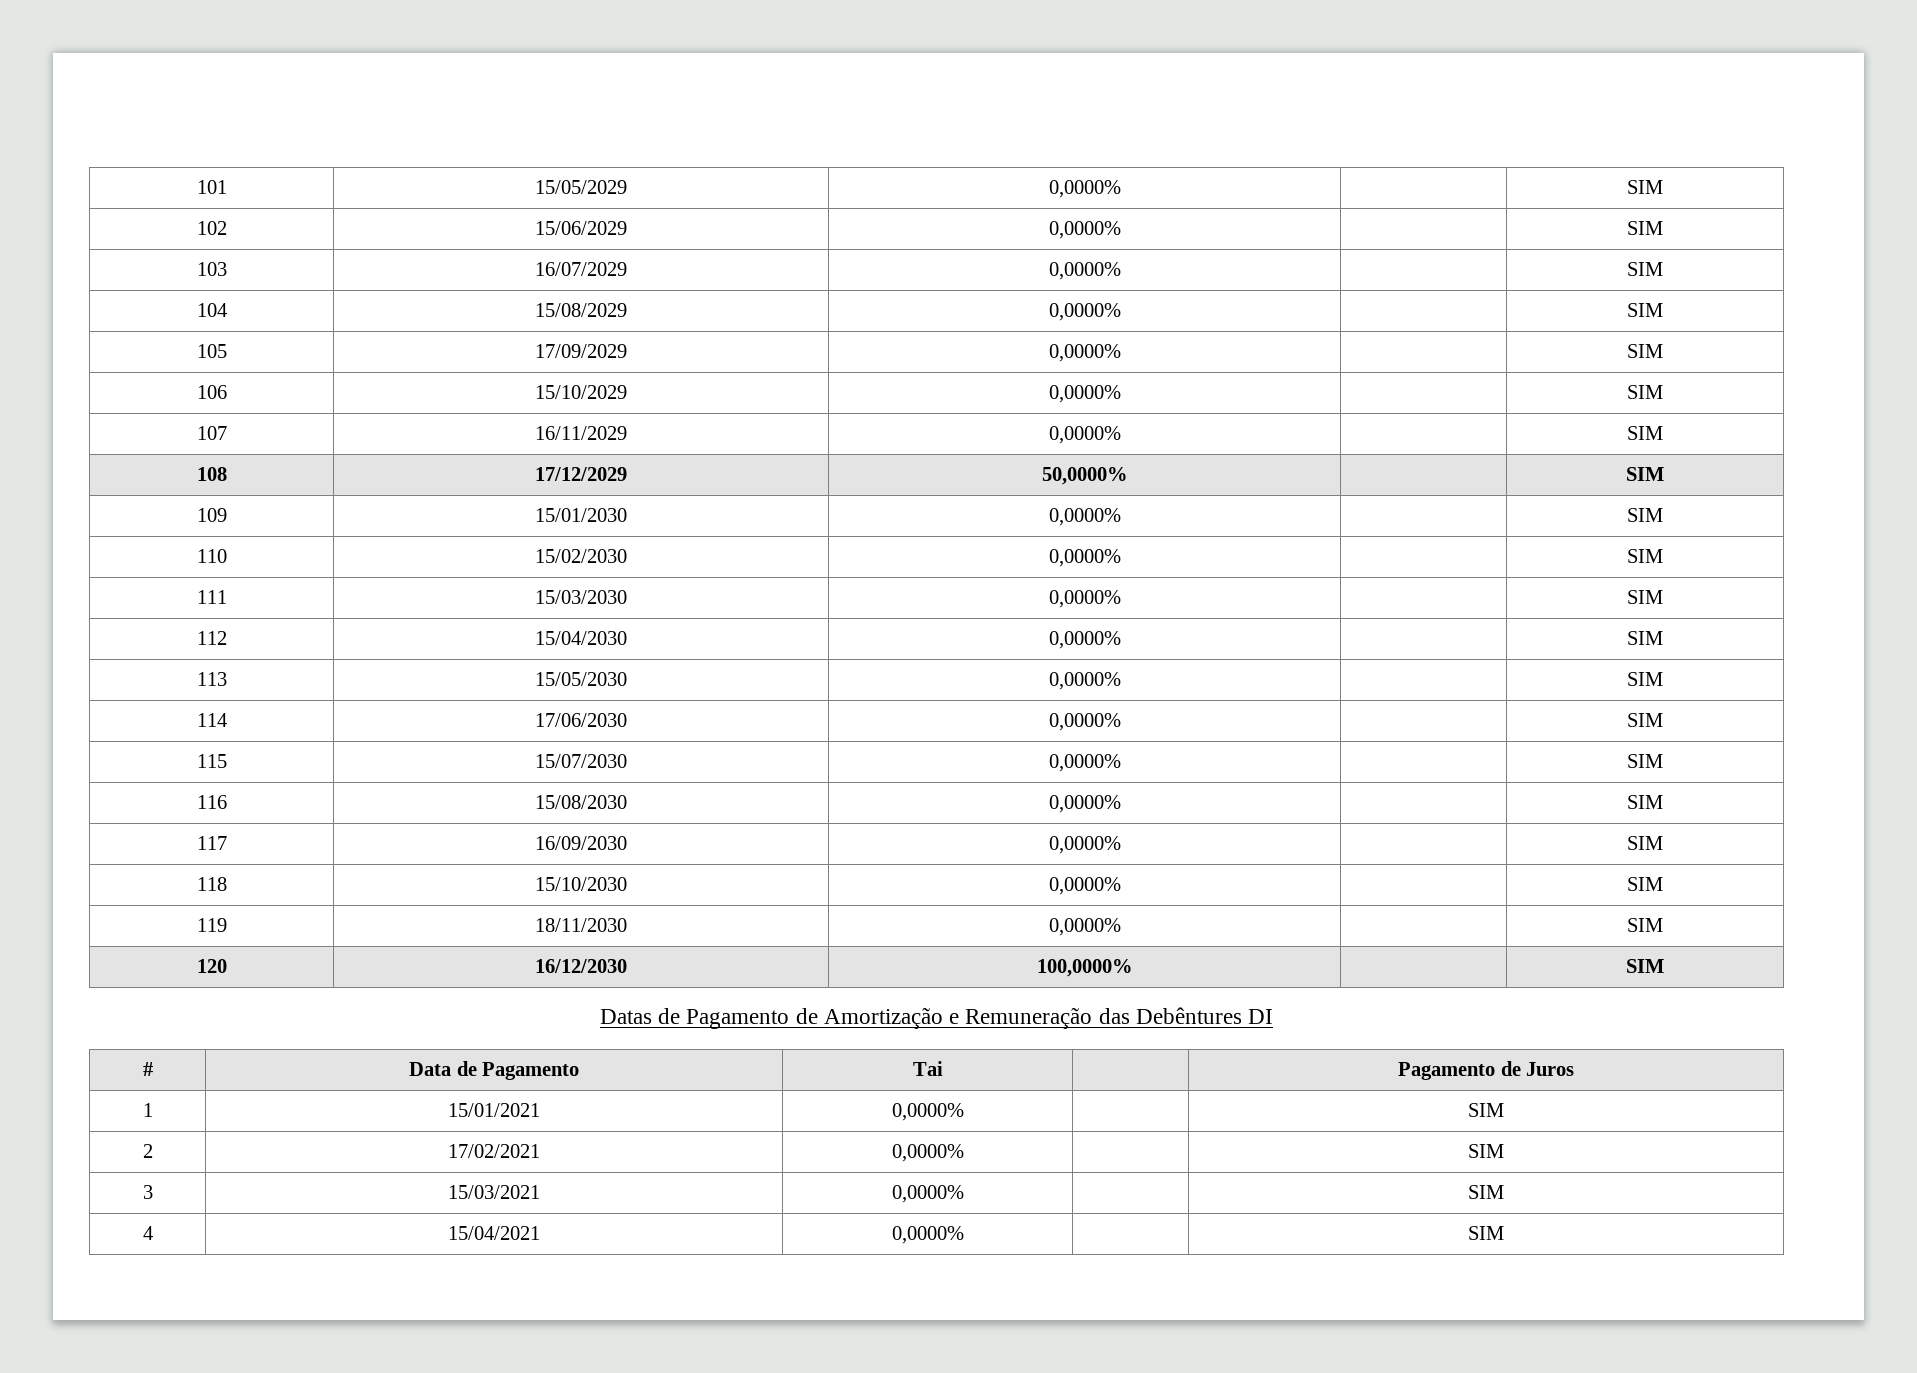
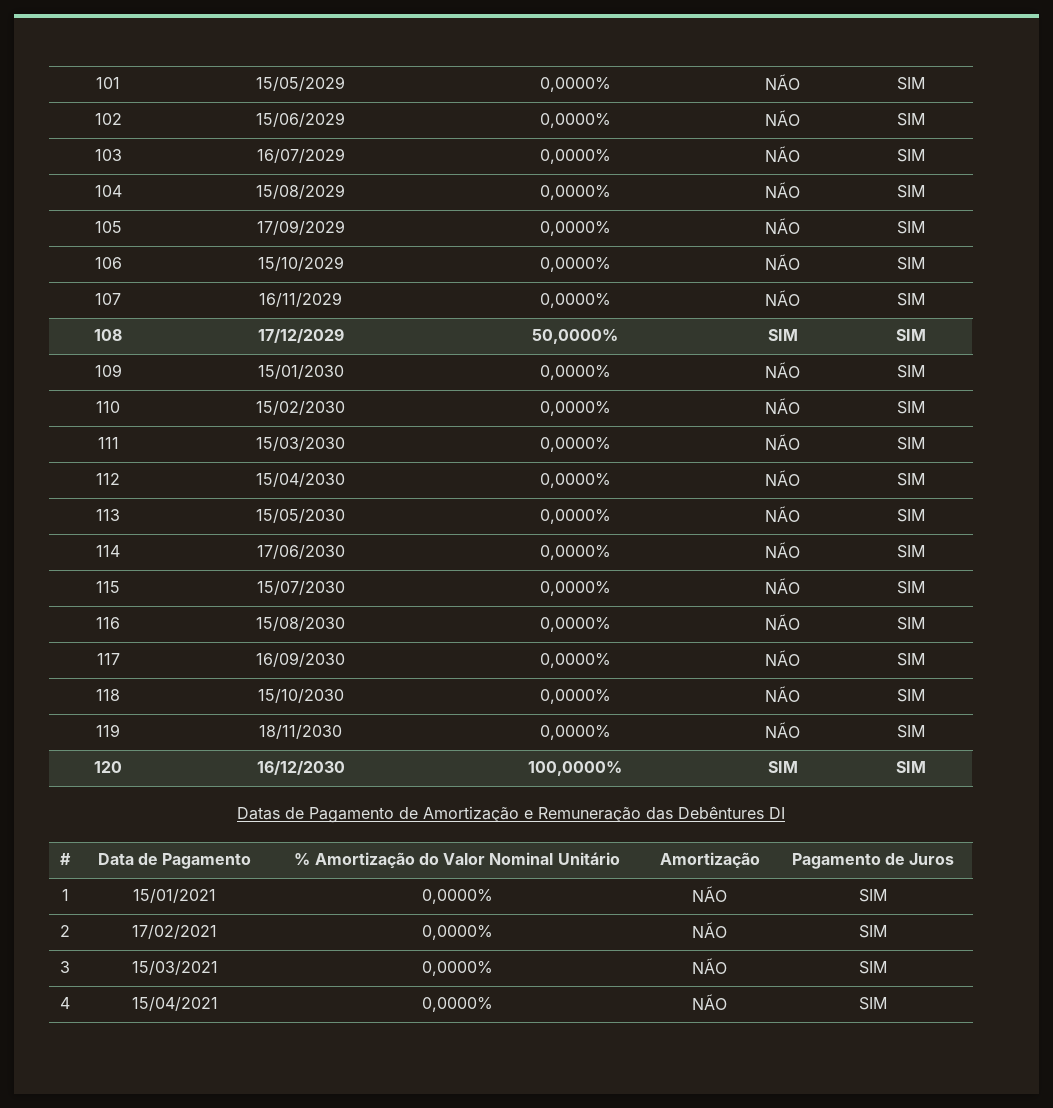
(1121, 189) none -> [765,74,800,90] NÃO
(1121, 230) none -> [765,110,800,126] NÃO
(1121, 271) none -> [765,146,800,162] NÃO
(1121, 312) none -> [765,182,800,198] NÃO
(1121, 353) none -> [765,218,800,234] NÃO
(1121, 394) none -> [765,254,800,270] NÃO
(1121, 435) none -> [765,290,800,306] NÃO
(1128, 476) none -> [767,329,798,341] SIM
(1121, 517) none -> [765,362,800,378] NÃO
(1121, 558) none -> [765,398,800,414] NÃO
(1121, 599) none -> [765,434,800,450] NÃO
(1121, 640) none -> [765,470,800,486] NÃO
(1121, 681) none -> [765,506,800,522] NÃO
(1121, 722) none -> [765,542,800,558] NÃO
(1121, 763) none -> [765,578,800,594] NÃO
(1121, 804) none -> [765,614,800,630] NÃO
(1121, 845) none -> [765,650,800,666] NÃO
(1121, 886) none -> [765,686,800,702] NÃO
(1121, 927) none -> [765,722,800,738] NÃO
(1133, 968) none -> [767,761,798,773] SIM
[912,1061,943,1076] Tai | -> [294,852,620,868] [659,852,760,868] % Amortização do Valor Nominal Unitário | Amortização
(964, 1112) none -> [692,886,727,902] NÃO
(964, 1153) none -> [692,922,727,938] NÃO
(964, 1194) none -> [692,958,727,974] NÃO
(964, 1235) none -> [692,994,727,1010] NÃO

